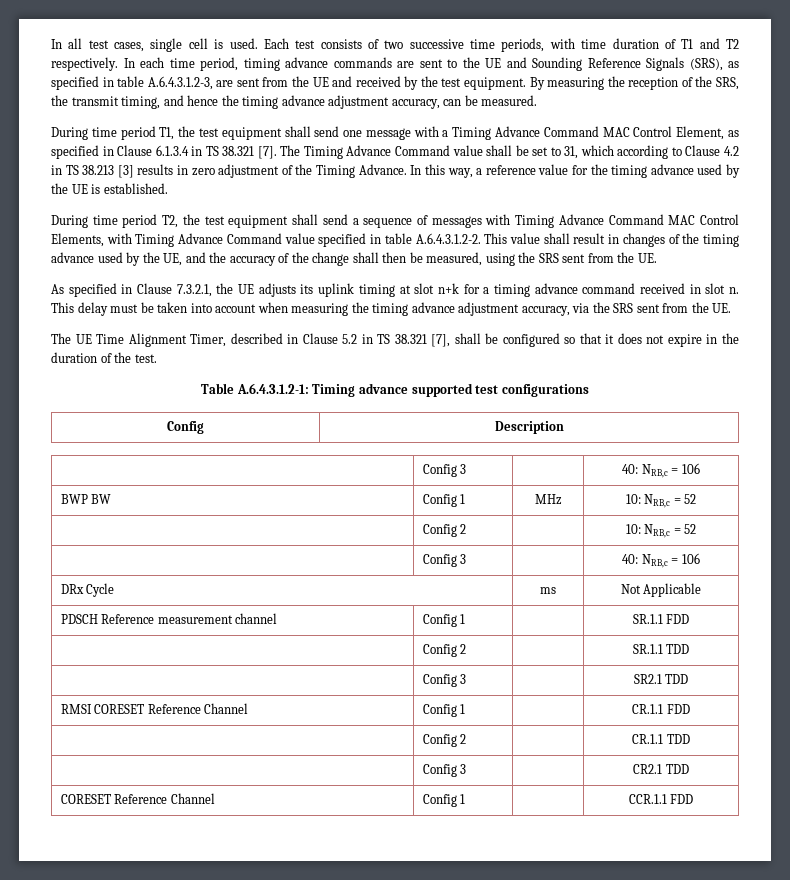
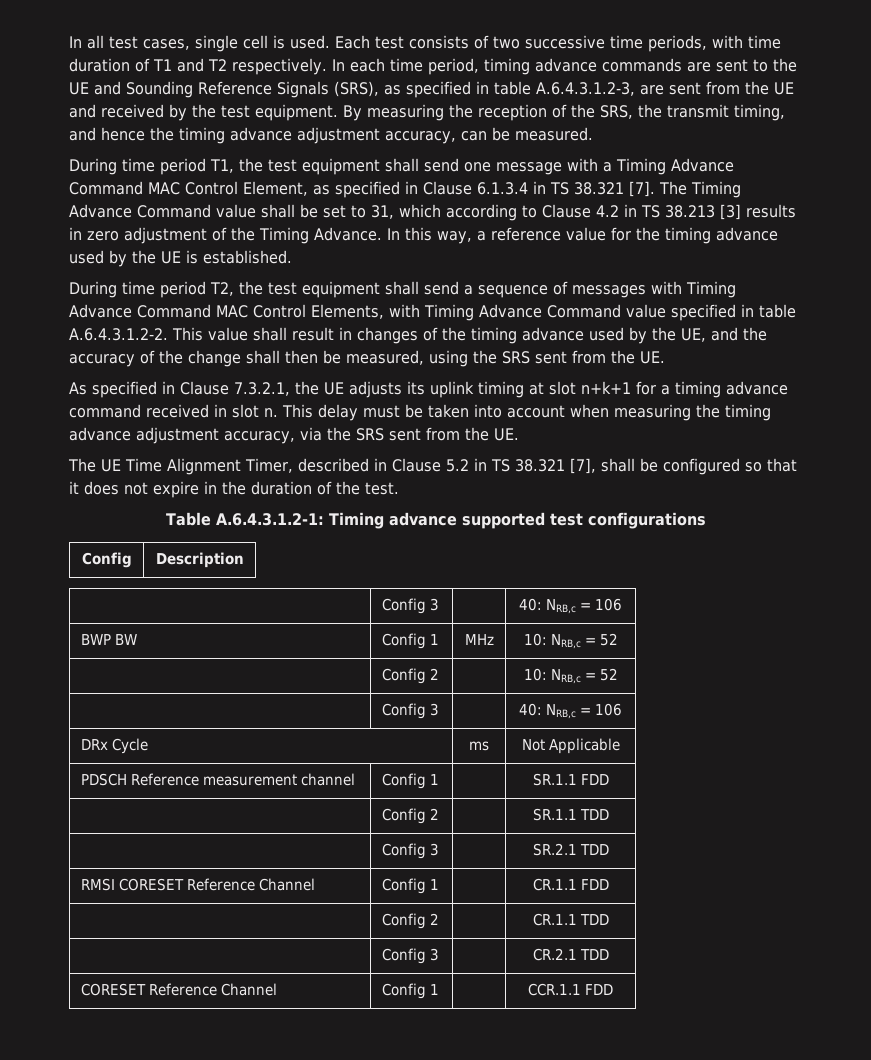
[437,283,459,294] n+k -> [581,381,631,394] n+k+1
[633,674,662,684] SR2.1 -> [532,843,577,856] SR.2.1
[633,764,663,774] CR2.1 -> [532,948,577,961] CR.2.1

